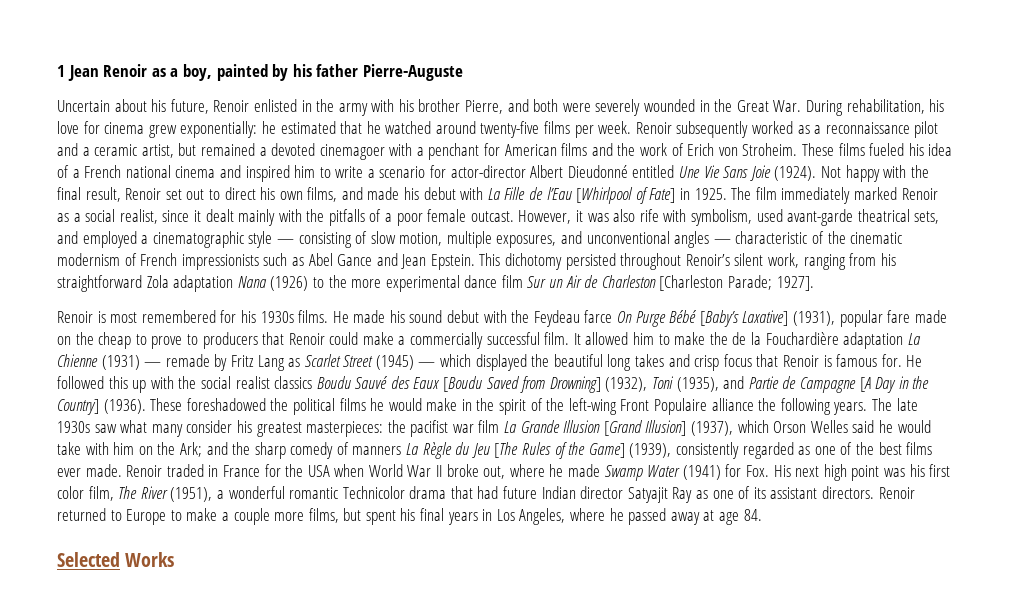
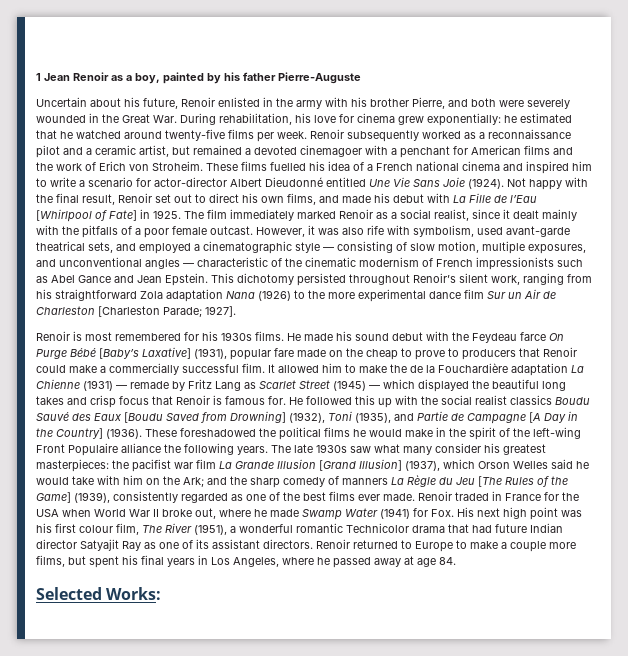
[869,143,905,156] fueled -> [270,162,306,171] fuelled
[57,486,84,499] color -> [79,525,113,533] colour
[125,552,175,567] Works -> [106,587,162,600] Works:

